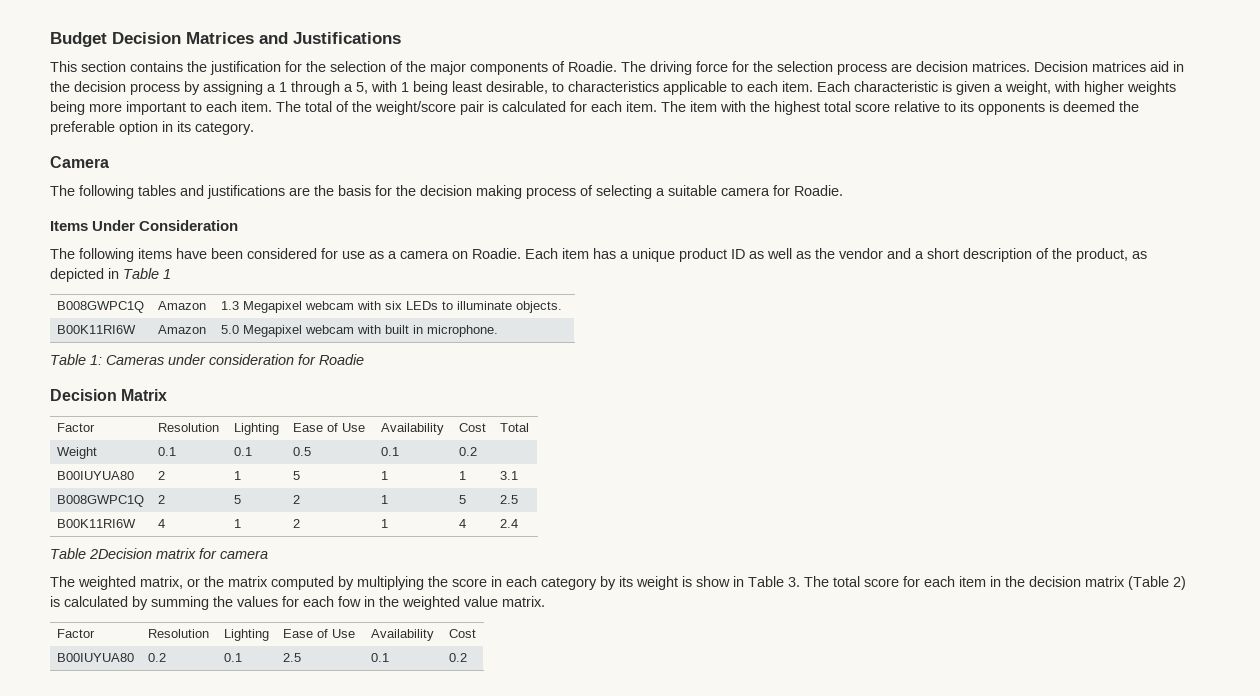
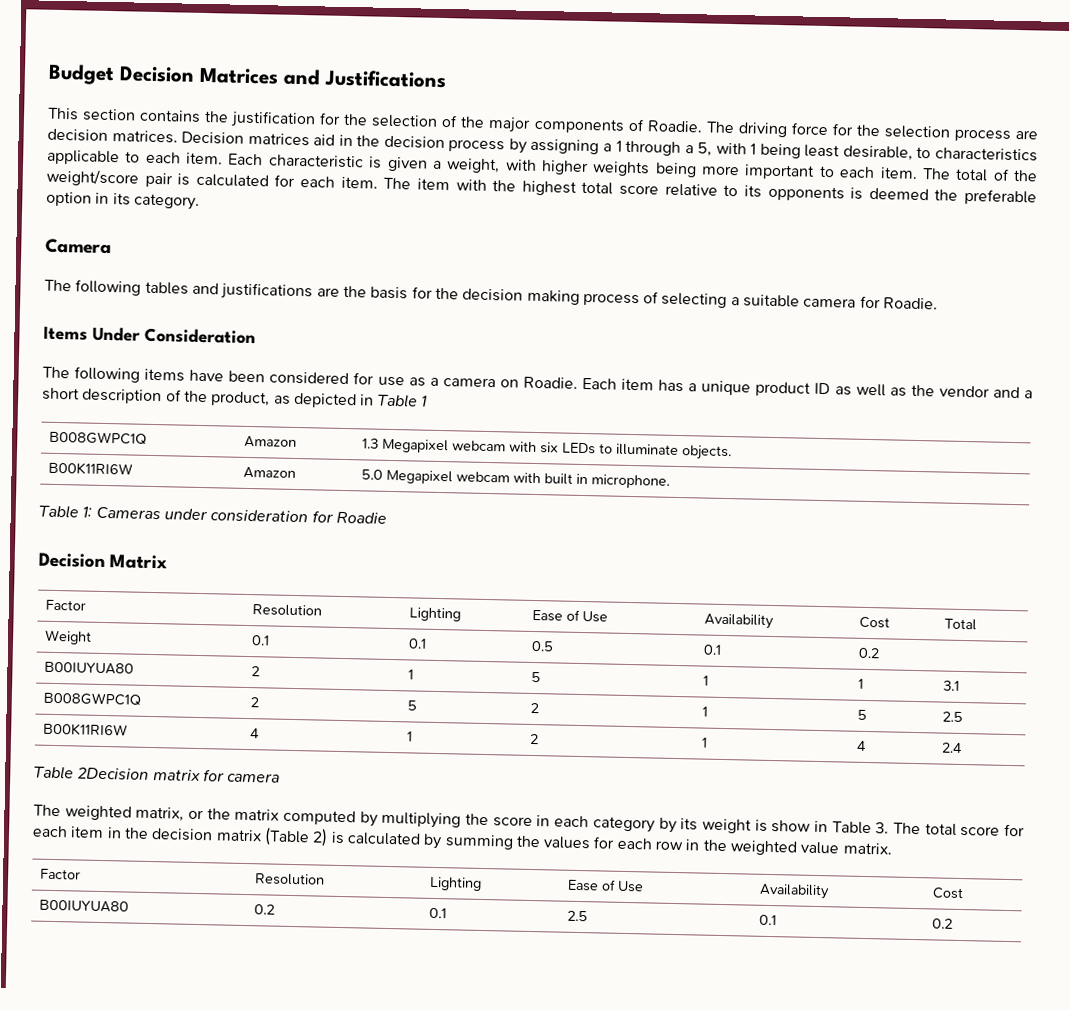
[338,596,361,607] fow -> [655,840,684,851] row

